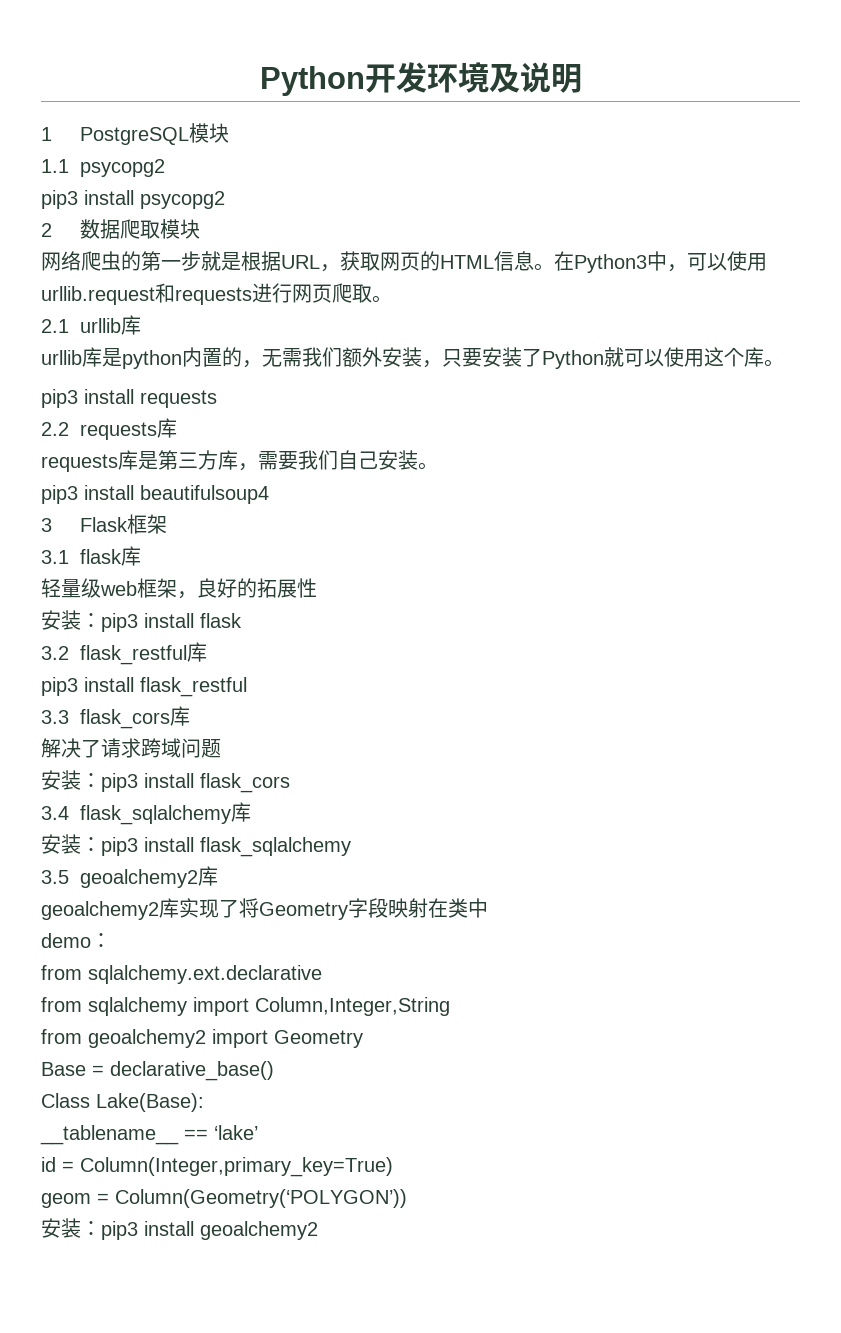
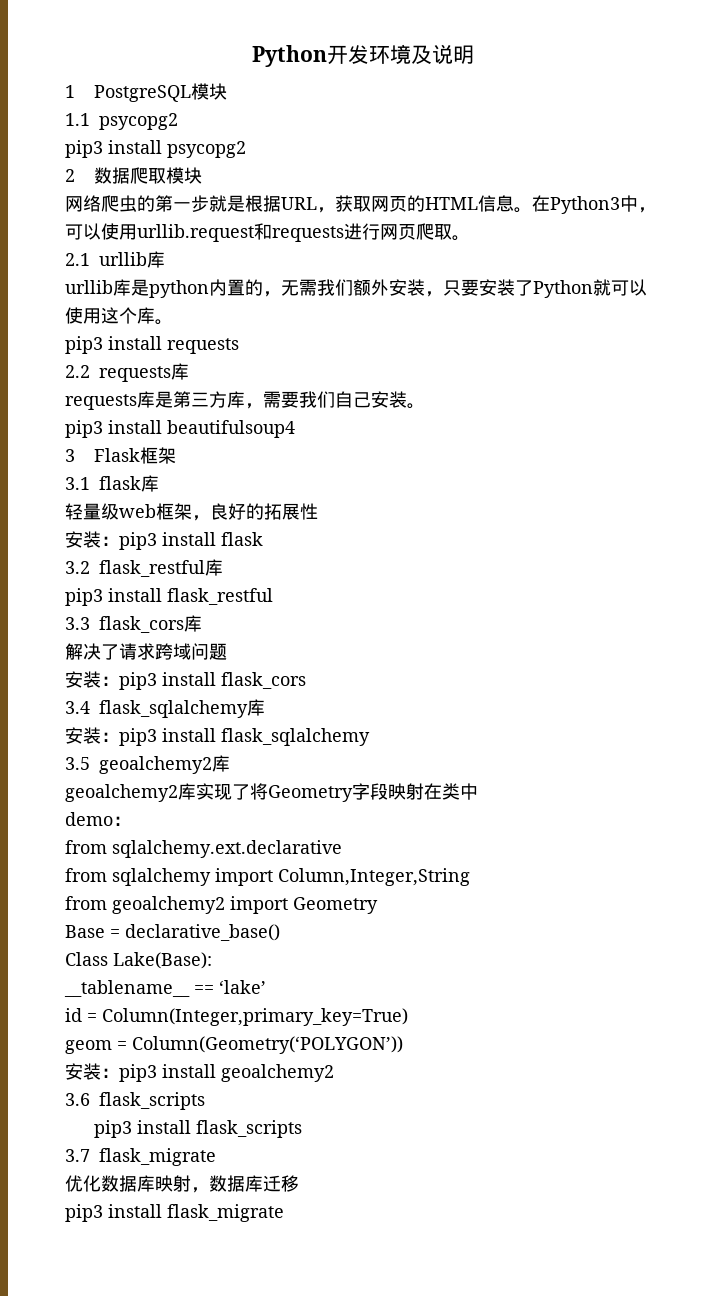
(318, 1230) none -> [65,1092,205,1110] [93,1120,302,1138] [65,1148,216,1166] [65,1175,299,1193] [65,1204,284,1222] // 3.6 flask_scripts // pip3 install flask_scripts // 3.7 flask_migrate // 优化数据库映射，数据库迁移 // pip3 install flask_migrate

